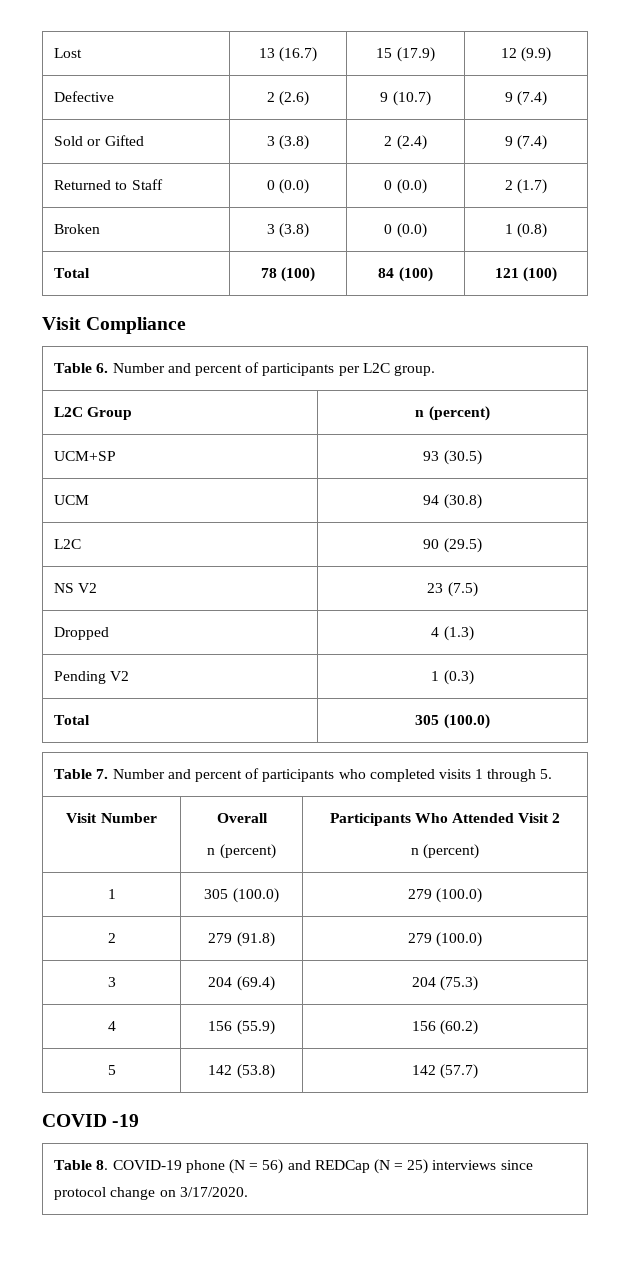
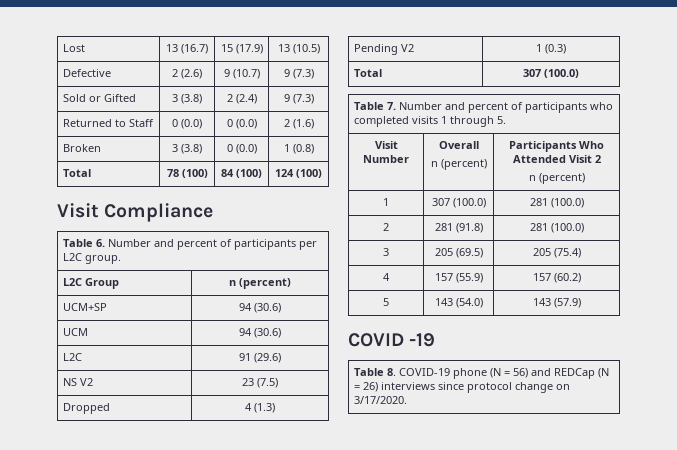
[500,47,552,62] 12 (9.9) -> [277,44,320,54] 13 (10.5)
[517,91,548,106] (7.4) -> [292,69,314,79] (7.3)
[517,135,548,150] (7.4) -> [292,94,314,104] (7.3)
[517,179,548,194] (1.7) -> [292,119,314,129] (1.6)
[494,268,519,278] 121 -> [275,169,294,177] 124
[423,450,482,465] 93 (30.5) -> [239,303,281,313] 94 (30.6)
[443,494,482,509] (30.8) -> [254,328,281,338] (30.6)
[423,538,482,553] 90 (29.5) -> [239,353,281,363] 91 (29.6)
[415,715,440,725] 305 -> [523,69,541,77] 307
[204,889,229,899] 305 -> [431,198,450,206] 307
[407,889,432,899] 279 -> [529,198,548,206] 281
[208,933,233,943] 279 -> [434,223,453,231] 281
[407,933,432,943] 279 -> [529,223,548,231] 281
[208,976,275,991] [411,976,479,991] 204 (69.4) | 204 (75.3) -> [434,248,483,258] [532,248,581,258] 205 (69.5) | 205 (75.4)
[208,1021,233,1031] 156 -> [434,273,453,281] 157
[411,1021,436,1031] 156 -> [532,273,551,281] 157
[208,1064,275,1079] [411,1064,479,1079] 142 (53.8) | 142 (57.7) -> [434,298,483,308] [532,298,581,308] 143 (54.0) | 143 (57.9)
[407,1159,429,1174] 25) -> [362,382,378,392] 26)

